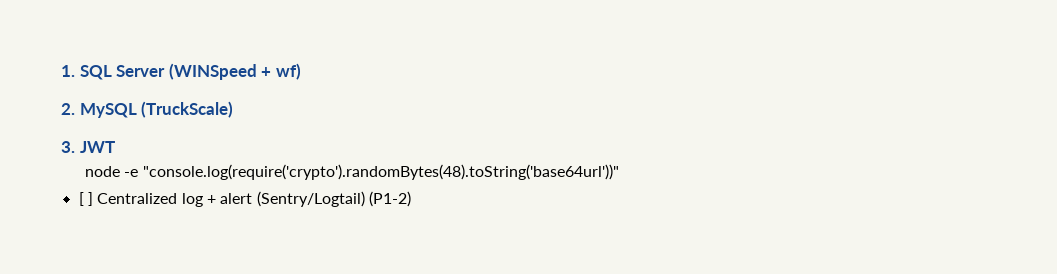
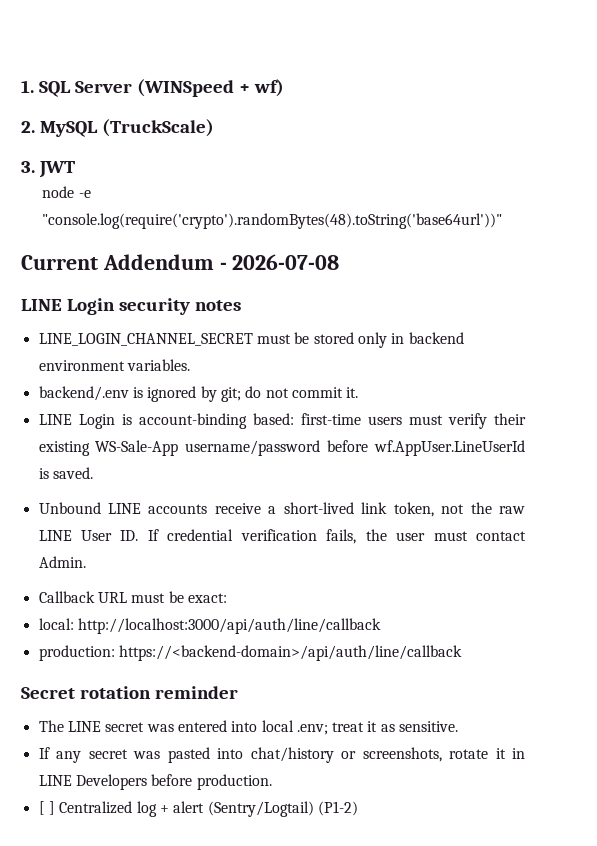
(619, 172) none -> [21,254,340,270] [21,298,241,315] [38,332,464,348] [38,359,190,371] [38,386,359,402] [38,413,526,429] [38,440,525,456] [38,467,93,479] [38,502,525,517] [38,529,526,544] [38,556,86,568] [38,591,227,603] [38,618,381,634] [38,645,462,661] [21,686,238,699] [38,720,459,735] [38,747,525,763] [38,774,272,790] // Current Addendum - 2026-07-08 // LINE Login security notes // LINE_LOGIN_CHANNEL_SECRET must be stored only in backend environment variables. // backend/.env is ignored by git; do not commit it. // LINE Login is account-binding based: first-time users must verify their existing WS-Sale-App username/password before wf.AppUser.LineUserId is saved. // Unbound LINE accounts receive a short-lived link token, not the raw LINE User ID. If credential verification fails, the user must contact Admin. // Callback URL must be exact: // local: http://localhost:3000/api/auth/line/callback // production: https://<backend-domain>/api/auth/line/callback // Secret rotation reminder // The LINE secret was entered into local .env; treat it as sensitive. // If any secret was pasted into chat/history or screenshots, rotate it in LINE Developers before production.

